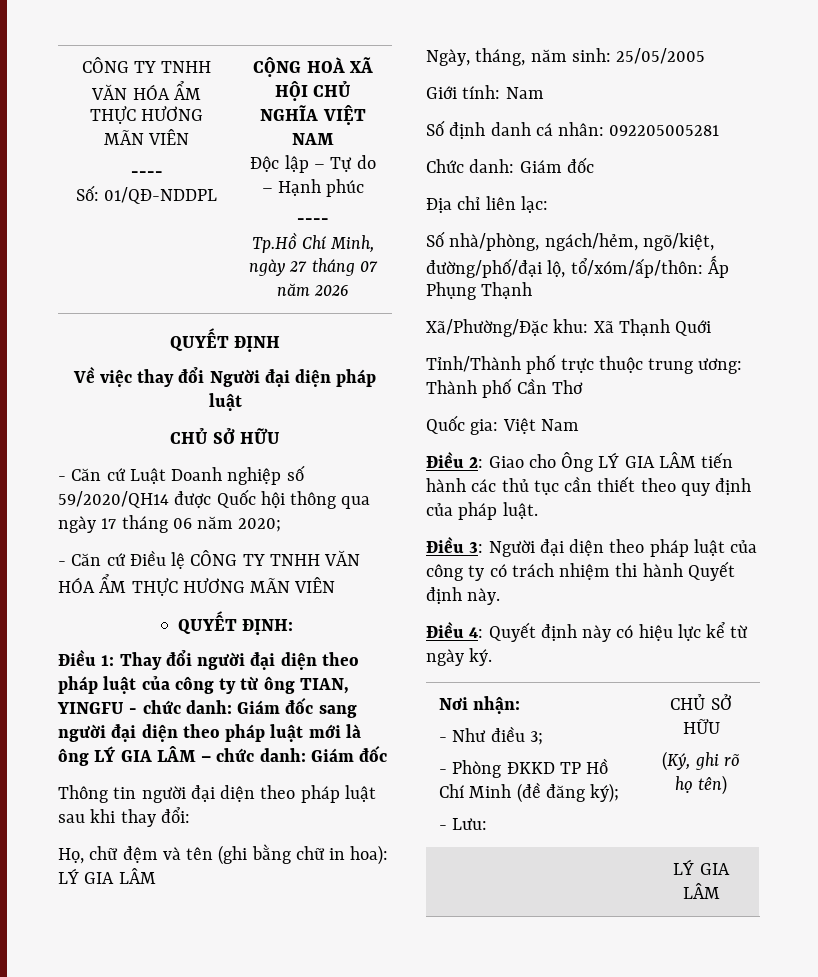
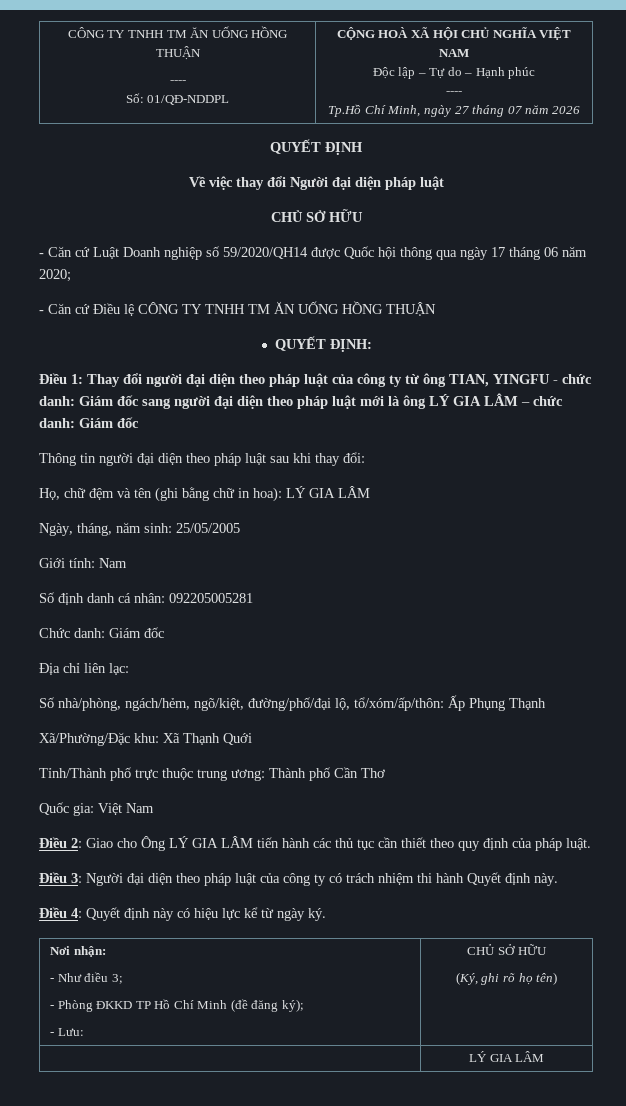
[81,57,212,73] [91,81,201,100] [89,105,204,124] [103,129,190,145] CÔNG TY TNHH VĂN HÓA ẨM THỰC HƯƠNG MÃN VIÊN -> [67,26,288,38] [155,46,201,60] CÔNG TY TNHH TM ĂN UỐNG HỒNG THUẬN
[324,550,361,566] [58,574,336,596] VĂN HÓA ẨM THỰC HƯƠNG MÃN VIÊN -> [248,301,436,316] TM ĂN UỐNG HỒNG THUẬN

